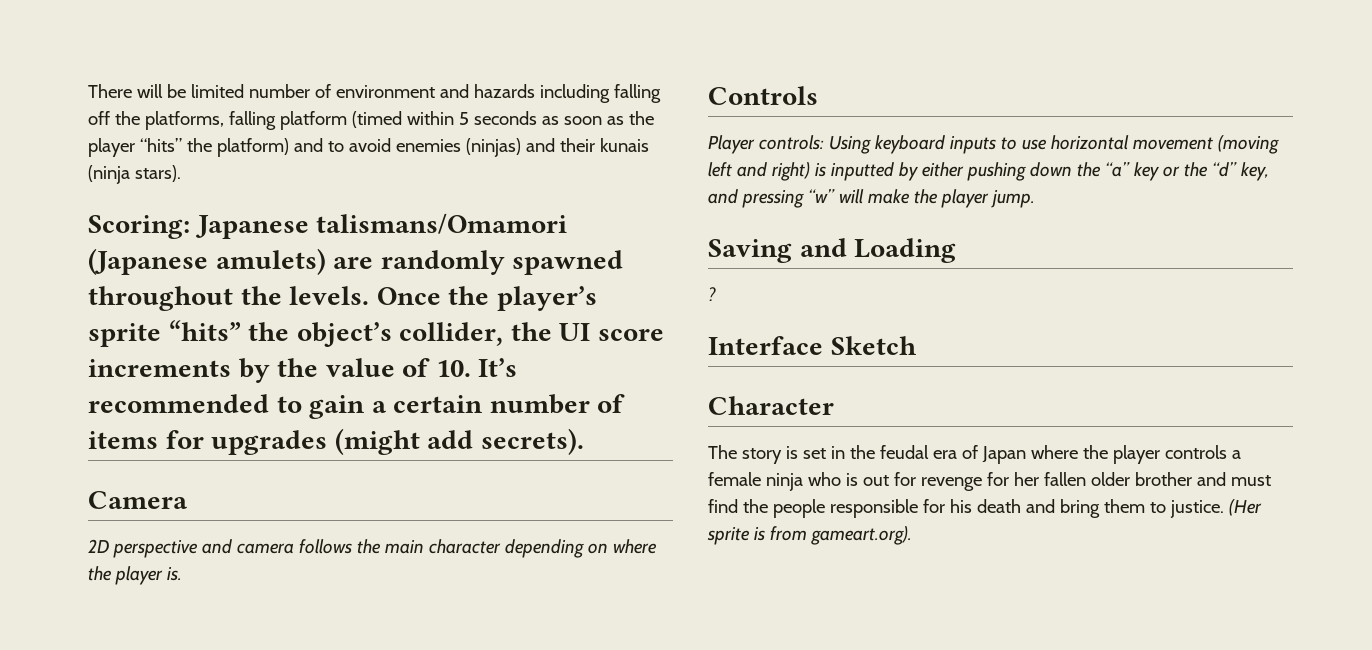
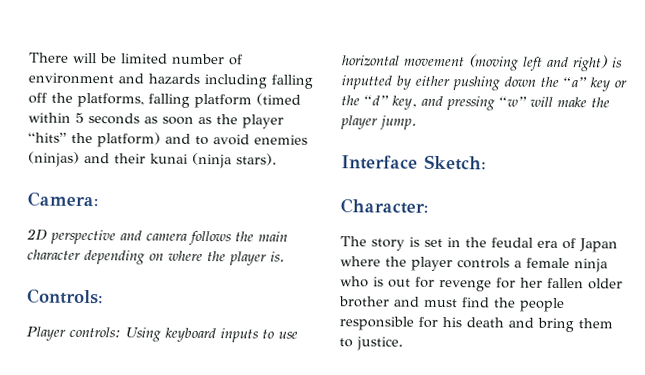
[599,138,649,152] kunais -> [150,153,188,164] kunai
[88,213,568,239] [88,248,624,275] [88,286,597,311] [88,320,664,347] [88,358,518,383] [88,394,626,419] [88,428,584,455] [88,491,188,509] Scoring: Japanese talismans/Omamori (Japanese amulets) are randomly spawned throughout the levels. Once the player’s sprite “hits” the object’s collider, the UI score increments by the value of 10. It’s recommended to gain a certain number of items for upgrades (might add secrets). // Camera -> [27,191,99,208] Camera:
[708,86,818,105] Controls -> [27,288,104,305] Controls:
[708,238,957,263] [708,287,716,301] [708,336,917,355] [708,396,834,415] Saving and Loading // ? // Interface Sketch // Character -> [341,154,487,171] [340,198,429,214] Interface Sketch: // Character:
[1228,499,1262,516] [707,526,912,545] (Her sprite is from gameart.org). -> (403, 343) none

